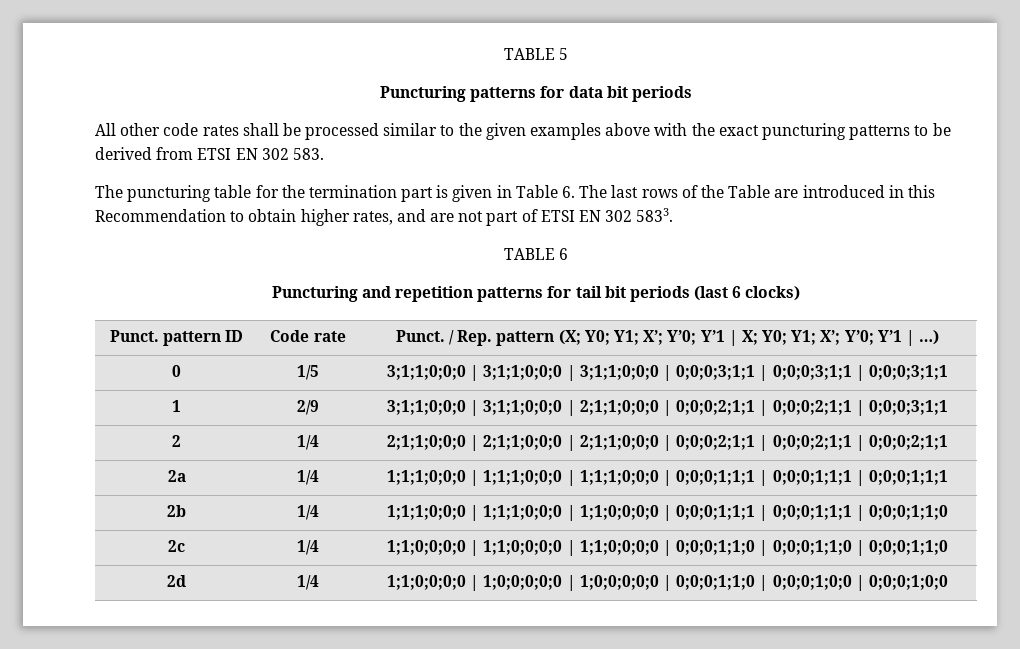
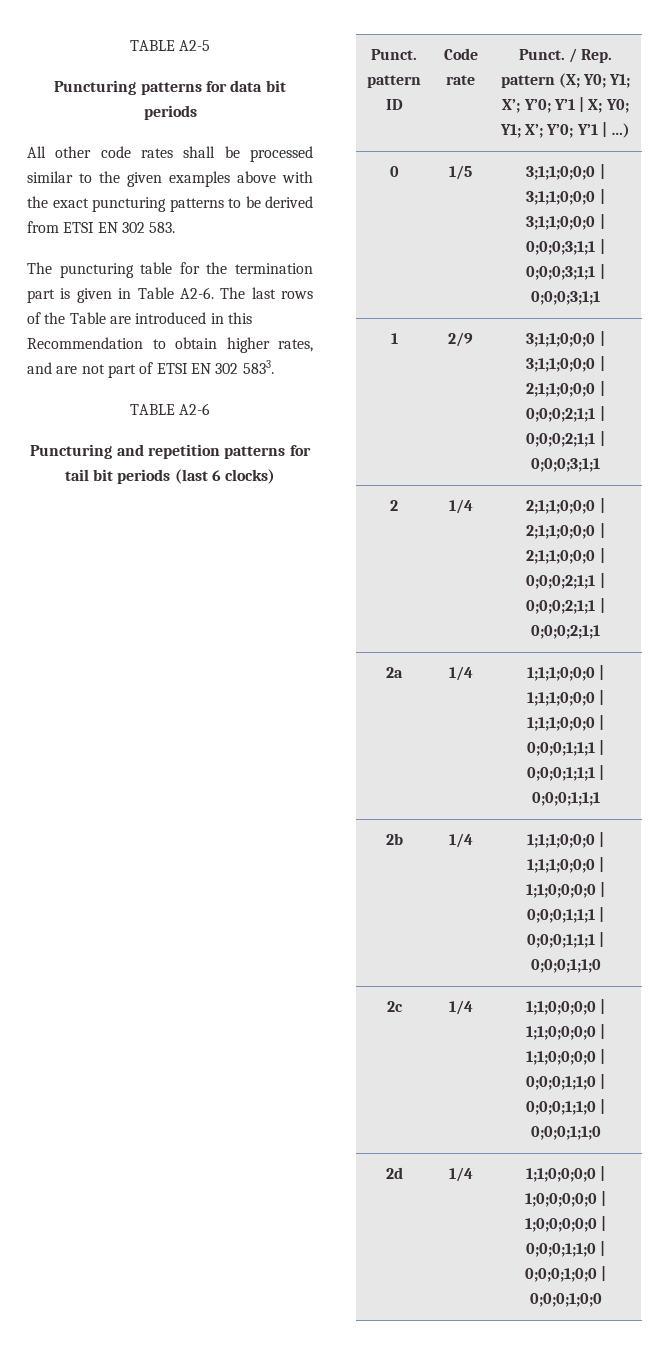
[503,48,569,60] TABLE 5 -> [129,40,211,51] TABLE A2-5
[562,186,576,198] 6. -> [179,287,214,299] A2-6.
[559,248,569,260] 6 -> [179,403,211,415] A2-6

